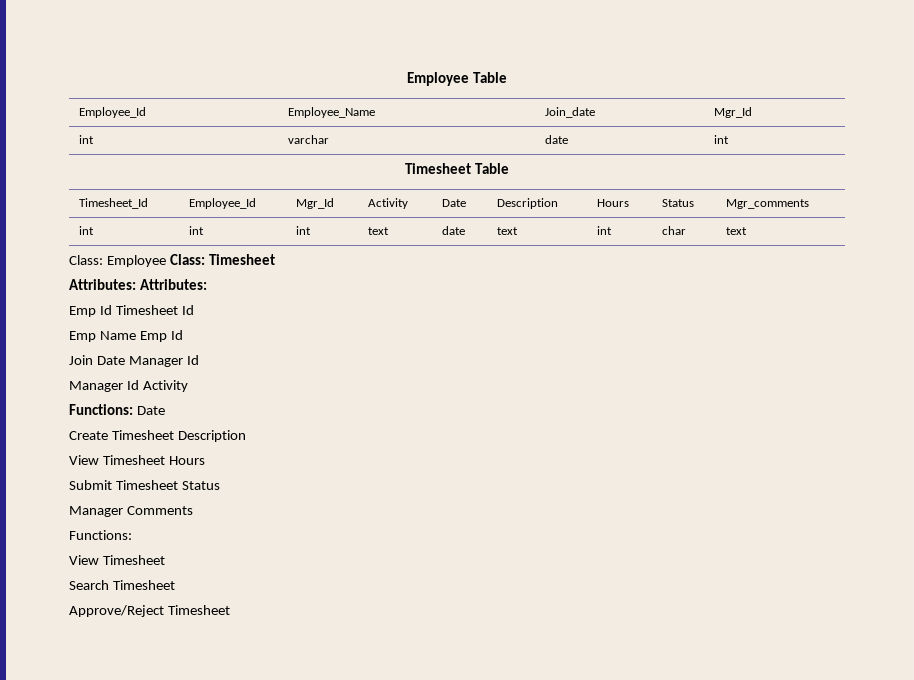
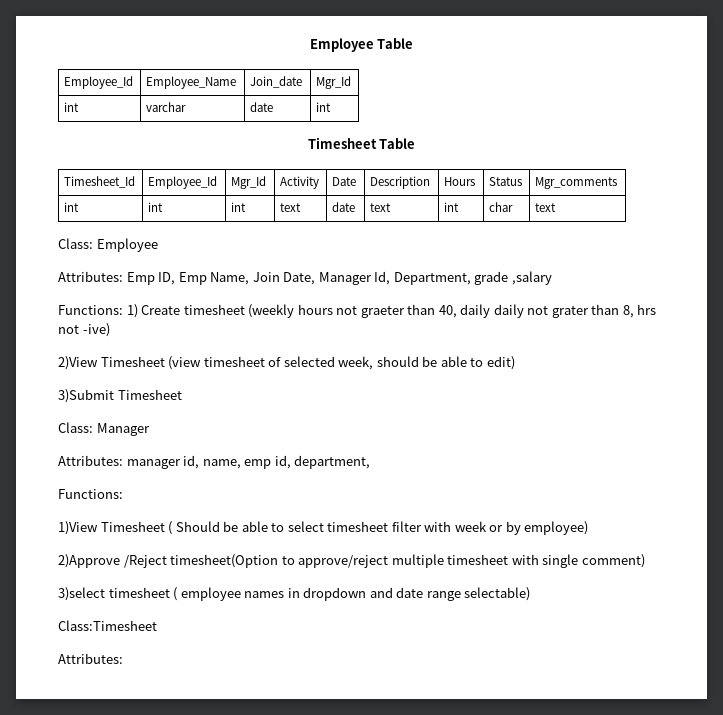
[169,254,275,265] [69,279,207,290] [69,305,194,317] [69,330,183,342] [69,355,199,367] [69,380,188,392] [69,404,165,415] [69,430,246,442] [69,455,205,465] [69,480,220,490] [69,506,193,517] Class: Timesheet // Attributes: Attributes: // Emp Id Timesheet Id // Emp Name Emp Id // Join Date Manager Id // Manager Id Activity // Functions: Date // Create Timesheet Description // View Timesheet Hours // Submit Timesheet Status // Manager Comments -> [58,271,552,285] [58,304,657,318] [58,323,110,337] [58,356,515,370] [58,389,182,403] [58,422,150,436] [58,455,371,469] // Attributes: Emp ID, Emp Name, Join Date, Manager Id, Department, grade ,salary // Functions: 1) Create timesheet (weekly hours not graeter than 40, daily daily not grater than 8, hrs not -ive) // 2)View Timesheet (view timesheet of selected week, should be able to edit) // 3)Submit Timesheet // Class: Manager // Attributes: manager id, name, emp id, department,
[69,555,165,565] [69,580,175,590] [69,605,230,617] View Timesheet // Search Timesheet // Approve/Reject Timesheet -> [58,521,589,535] [58,554,645,568] [58,587,531,601] [58,620,157,631] [58,653,123,664] 1)View Timesheet ( Should be able to select timesheet filter with week or by employee) // 2)Approve /Reject timesheet(Option to approve/reject multiple timesheet with single comment) // 3)select timesheet ( employee names in dropdown and date range selectable) // Class:Timesheet // Attributes:

